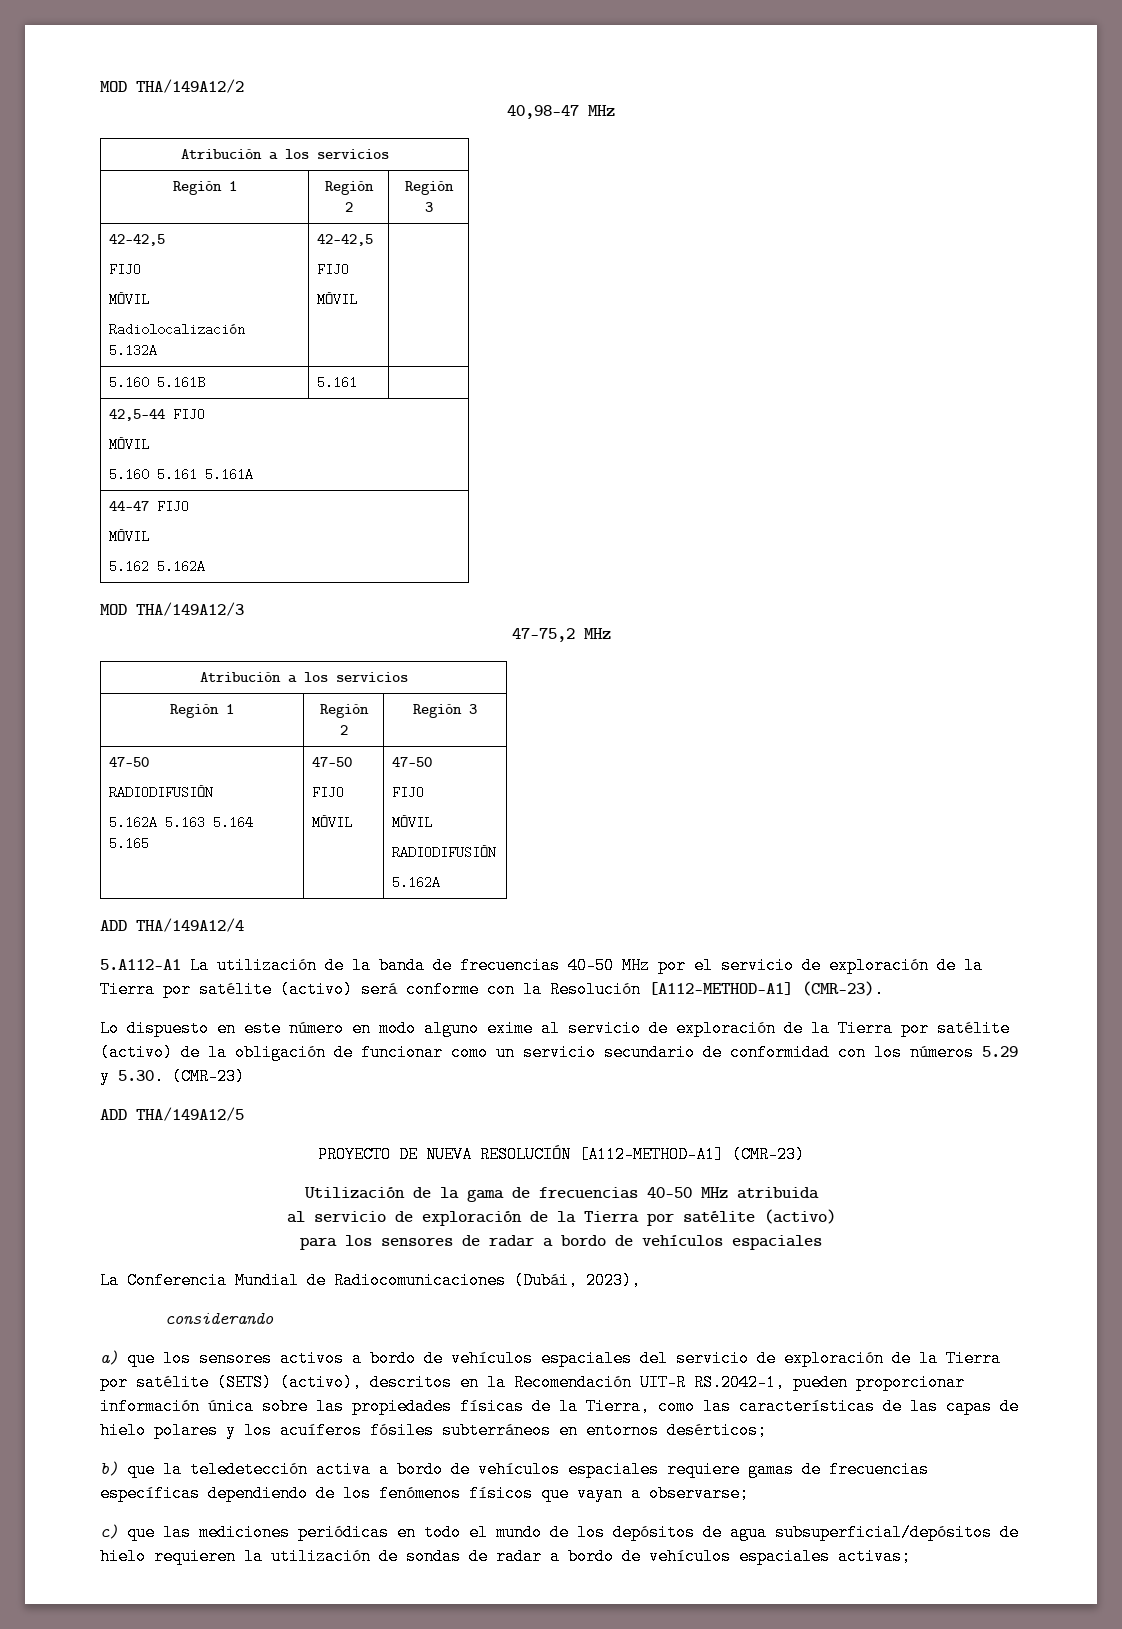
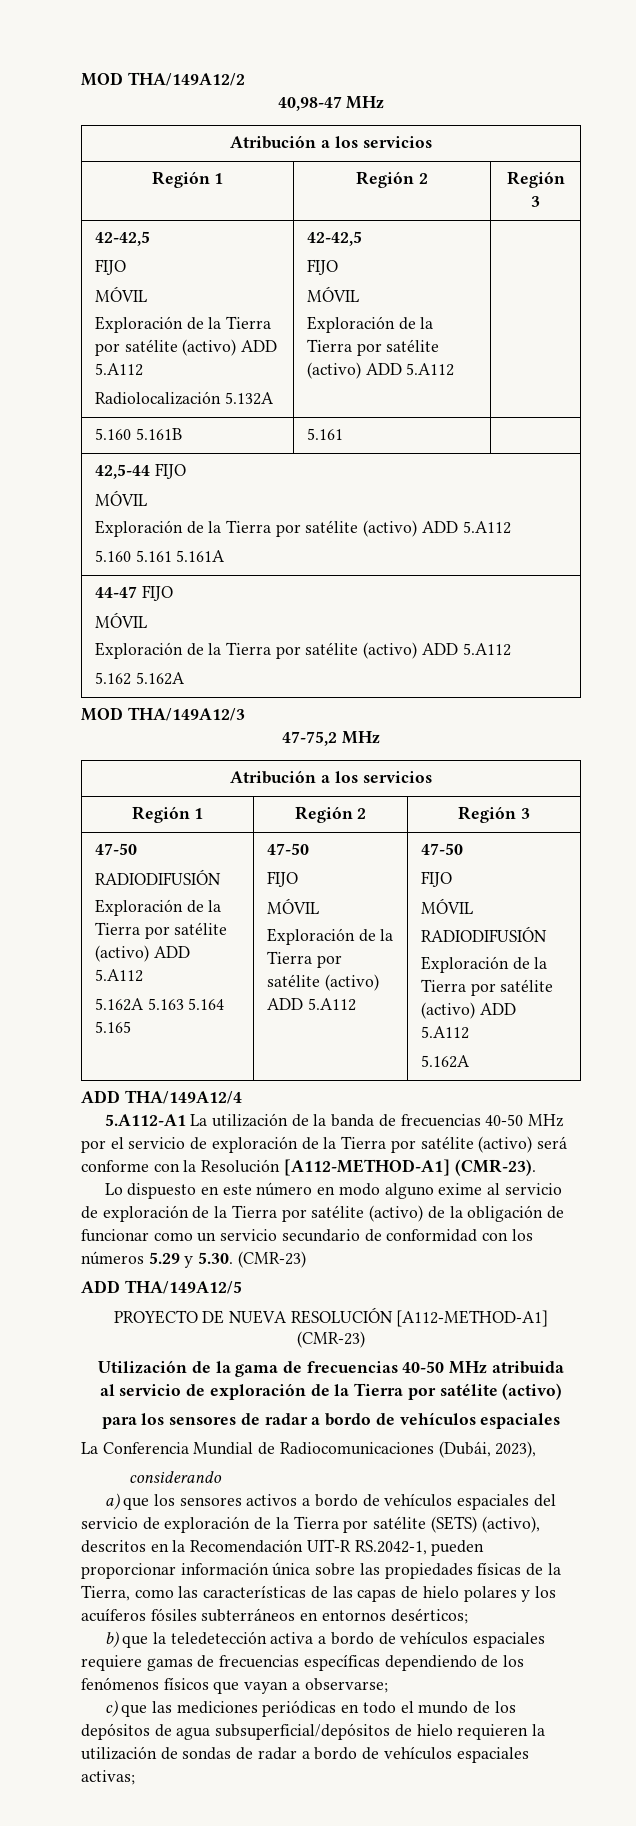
(149, 299) none -> [94,316,271,333] [94,339,277,356] [94,363,143,376] // Exploración de la Tierra por satélite (activo) ADD 5.A112
(357, 299) none -> [306,316,434,333] [306,339,440,356] [306,362,455,379] // Exploración de la Tierra por satélite (activo) ADD 5.A112
(149, 444) none -> [94,520,511,537] // Exploración de la Tierra por satélite (activo) ADD 5.A112
(149, 536) none -> [94,642,511,659] // Exploración de la Tierra por satélite (activo) ADD 5.A112
(213, 792) none -> [94,899,222,916] [94,922,228,939] [94,945,190,962] [94,969,143,982] // Exploración de la Tierra por satélite (activo) ADD 5.A112
[391,757,432,767] [391,786,424,799] [391,815,432,829] [391,845,496,859] | 47-50 // FIJO // MÓVIL // RADIODIFUSIÓN -> [266,928,394,945] [266,951,342,968] [266,974,379,991] [266,998,356,1011] [420,843,463,855] [420,871,452,887] [420,898,473,914] [420,926,547,942] [420,956,548,973] [420,979,554,996] [420,1002,516,1019] [420,1026,469,1039] // Exploración de la Tierra por satélite (activo) ADD 5.A112 | 47-50 // FIJO // MÓVIL // RADIODIFUSIÓN // Exploración de la Tierra por satélite (activo) ADD 5.A112

